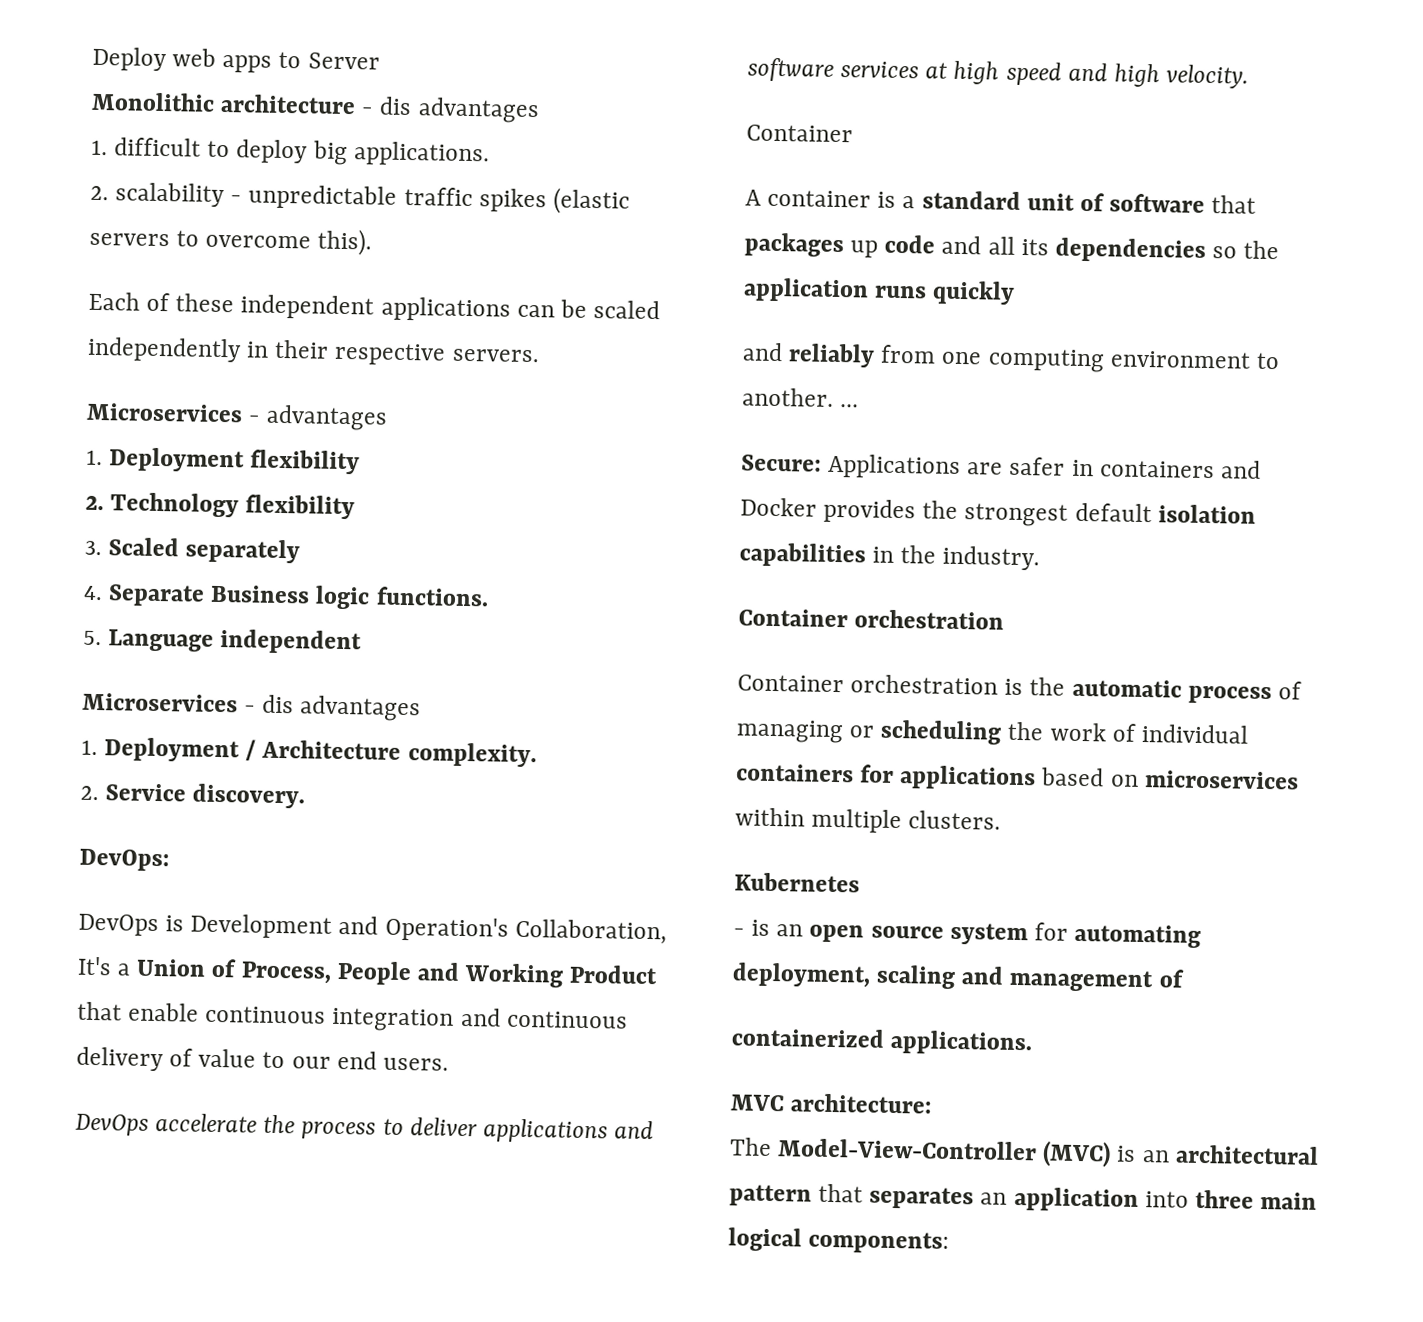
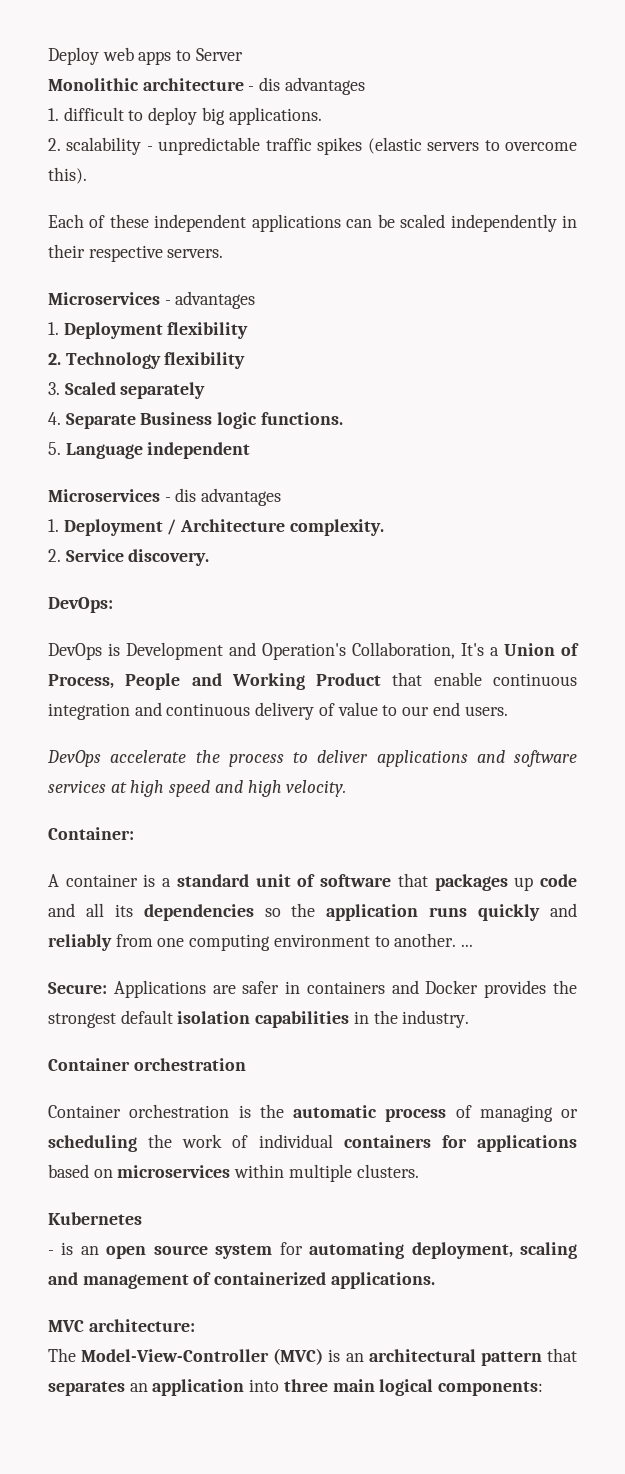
[746,124,853,143] Container -> [48,827,134,840] Container:
(1016, 292) // -> (541, 912) none
(1185, 978) // -> (212, 1278) none

